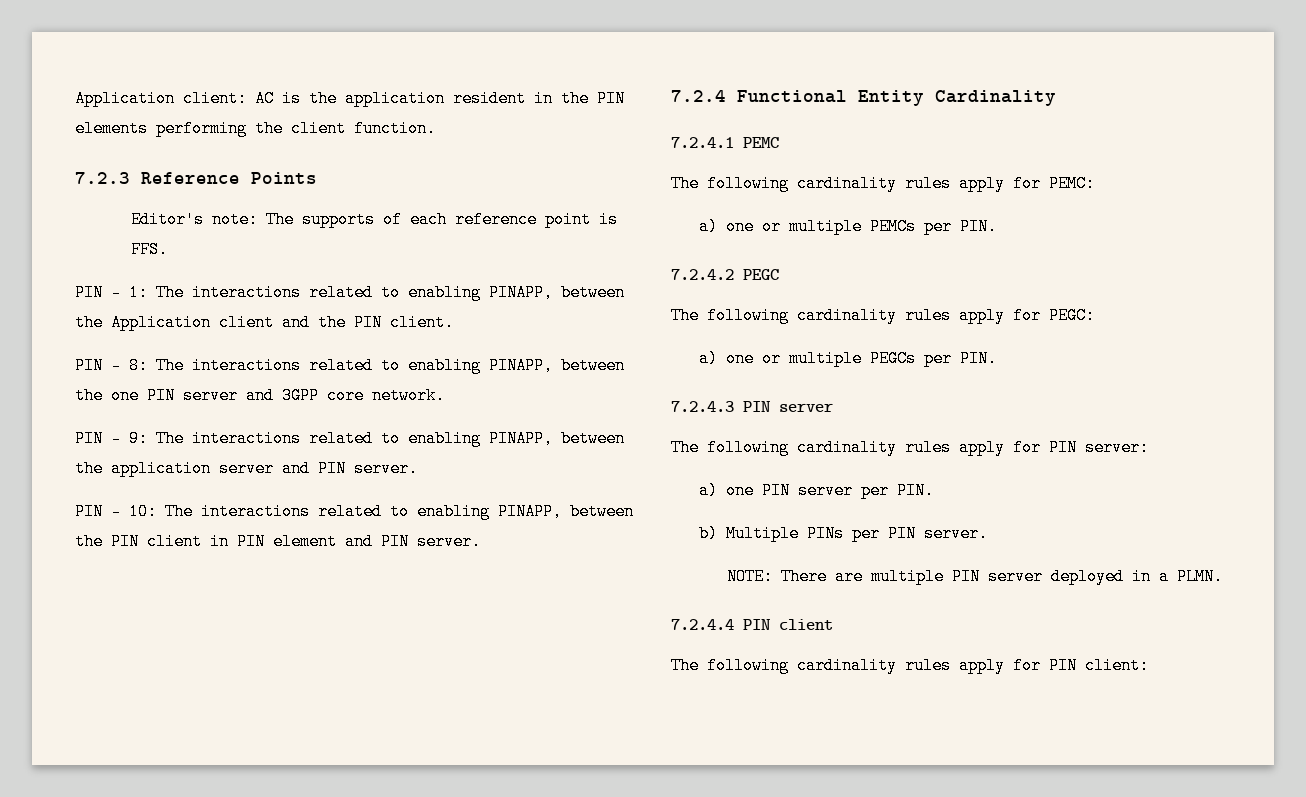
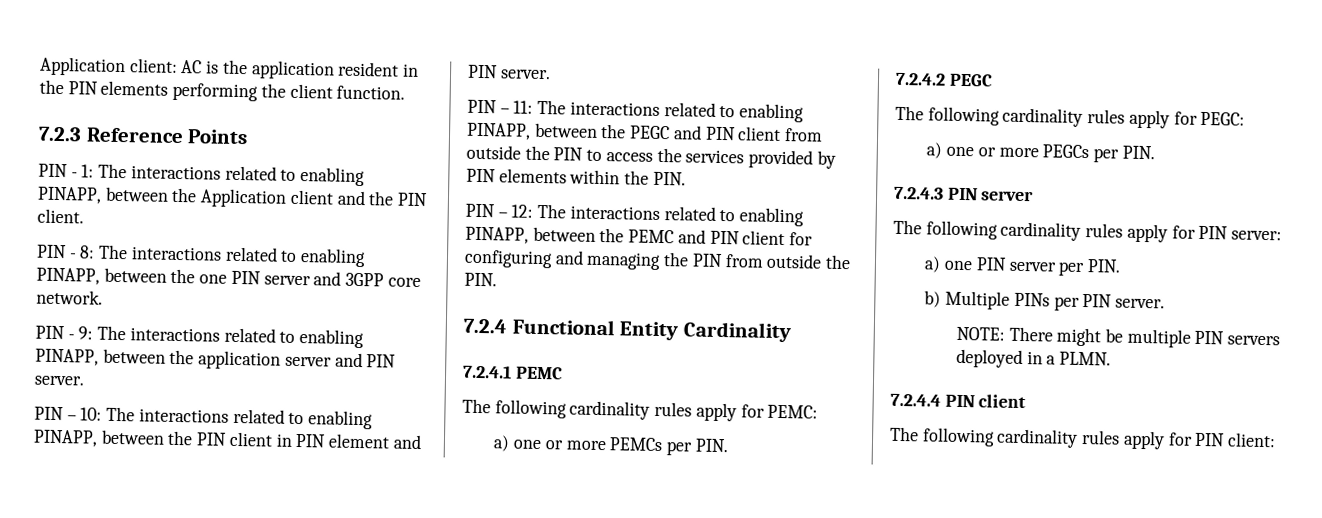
[130,211,618,228] [130,241,168,258] // Editor's note: The supports of each reference point is FFS. -> (249, 137) none
(481, 541) none -> [467,99,805,123] [466,122,824,142] [466,144,836,169] [466,168,686,186] [465,203,805,227] [465,226,814,246] [464,249,852,270] [464,272,497,287] // PIN – 11: The interactions related to enabling PINAPP, between the PEGC and PIN client from outside the PIN to access the services provided by PIN elements within the PIN. // PIN – 12: The interactions related to enabling PINAPP, between the PEMC and PIN client for configuring and managing the PIN from outside the PIN.
[788,218,862,235] multiple -> [565,440,606,451] more
[788,350,862,367] multiple -> [998,147,1039,158] more
[834,568,863,585] are -> [1056,327,1123,347] might be
[987,568,1043,585] server -> [1227,335,1281,346] servers

